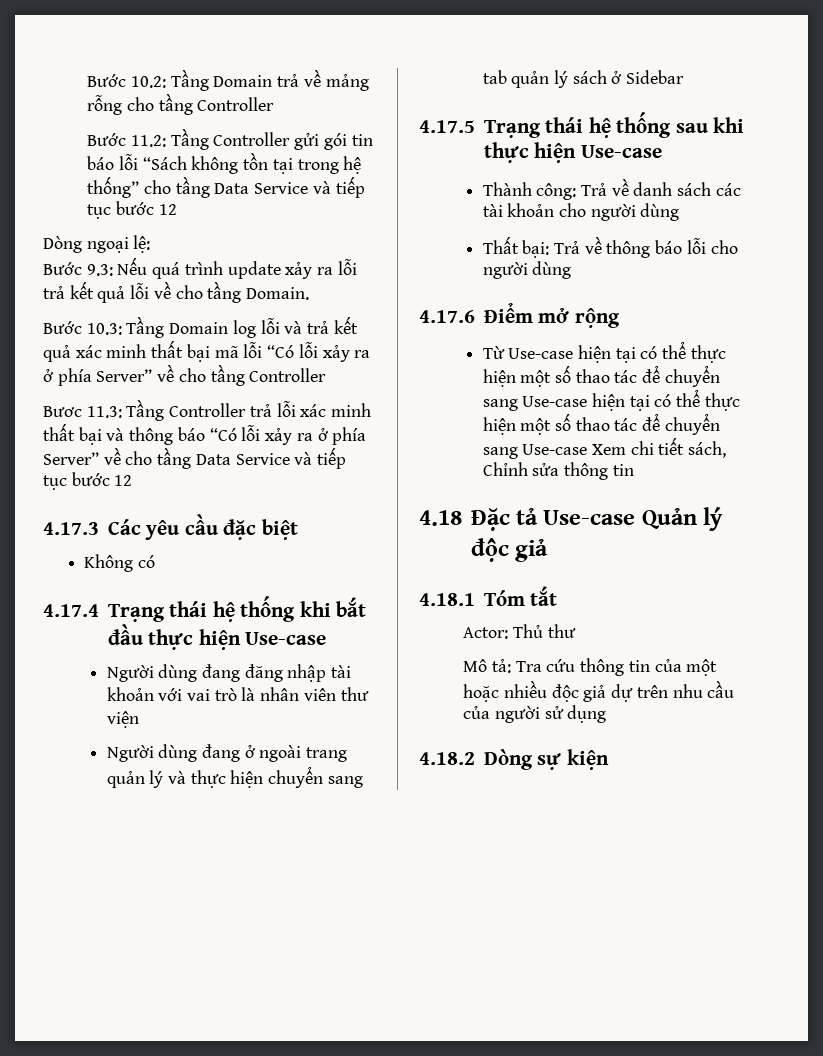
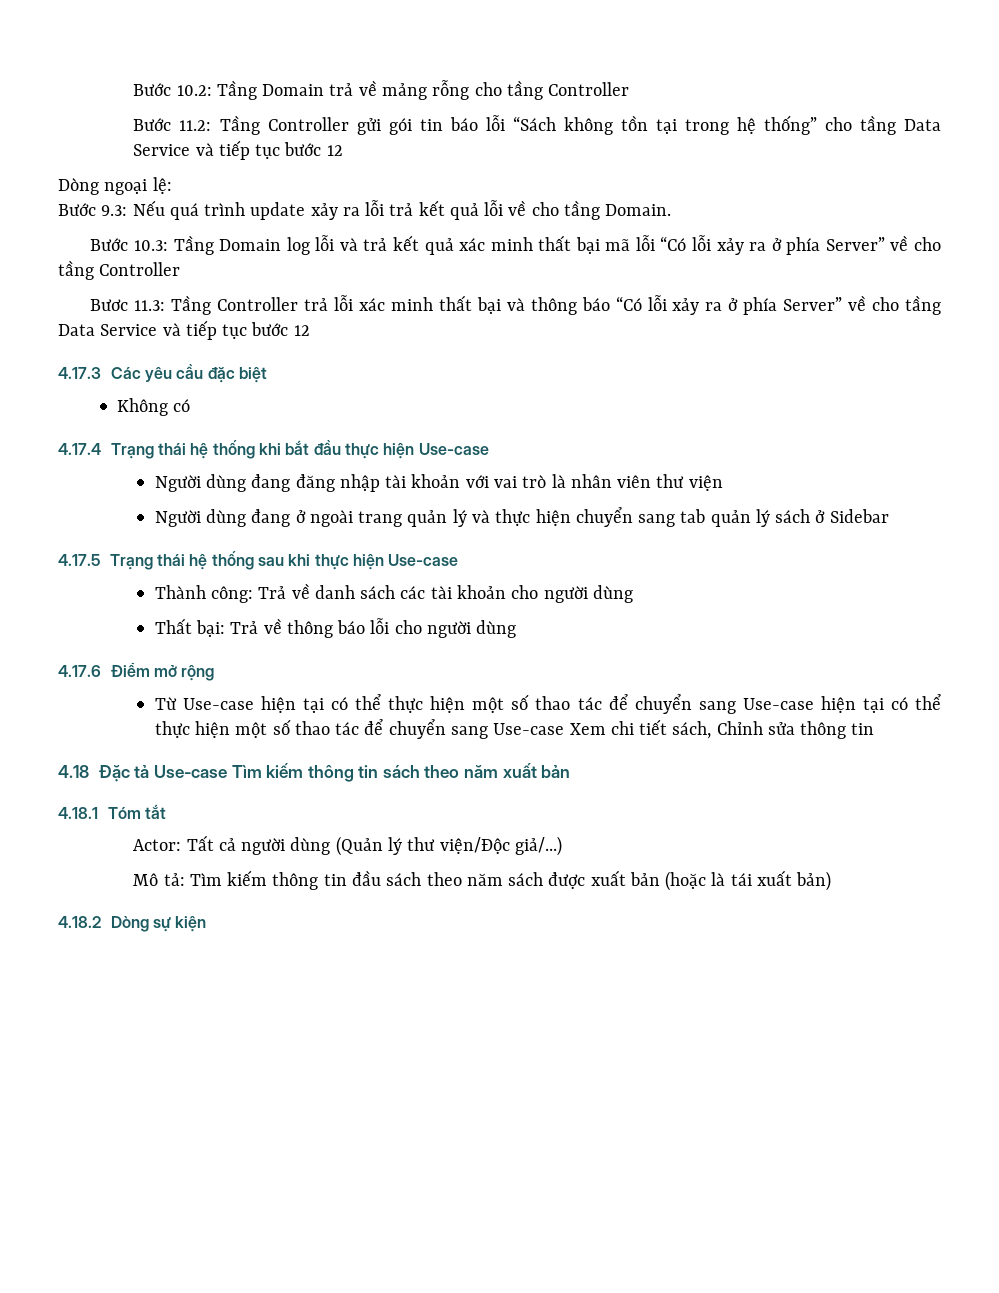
[641,507,724,531] [470,538,549,562] [419,586,558,606] [463,624,576,639] Quản lý độc giả // 4.18.1 Tóm tắt // Actor: Thủ thư -> [231,763,571,782] [58,804,167,819] [133,835,562,856] Tìm kiếm thông tin sách theo năm xuất bản // 4.18.1 Tóm tắt // Actor: Tất cả người dùng (Quản lý thư viện/Độc giả/...)
[515,658,718,676] [463,680,735,702] [463,705,607,723] Tra cứu thông tin của một hoặc nhiều độc giả dự trên nhu cầu của người sử dụng -> [189,870,832,891] Tìm kiếm thông tin đầu sách theo năm sách được xuất bản (hoặc là tái xuất bản)

